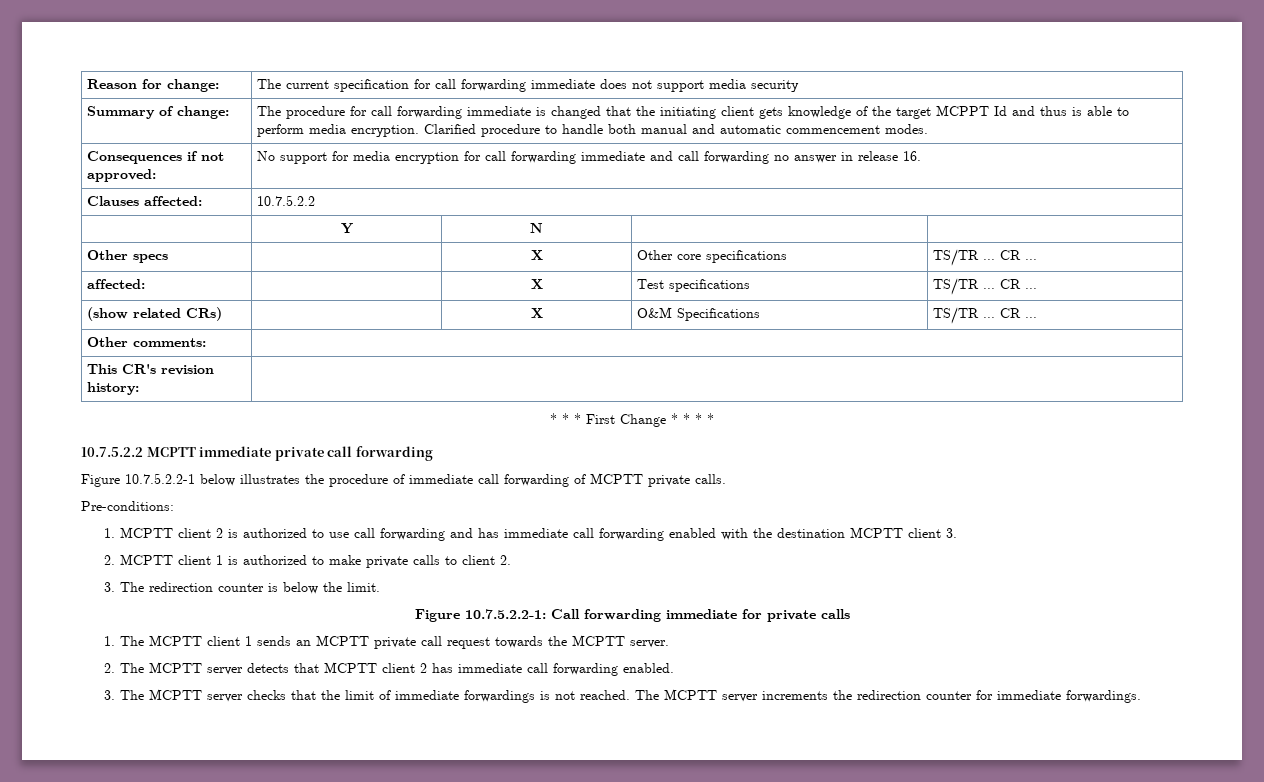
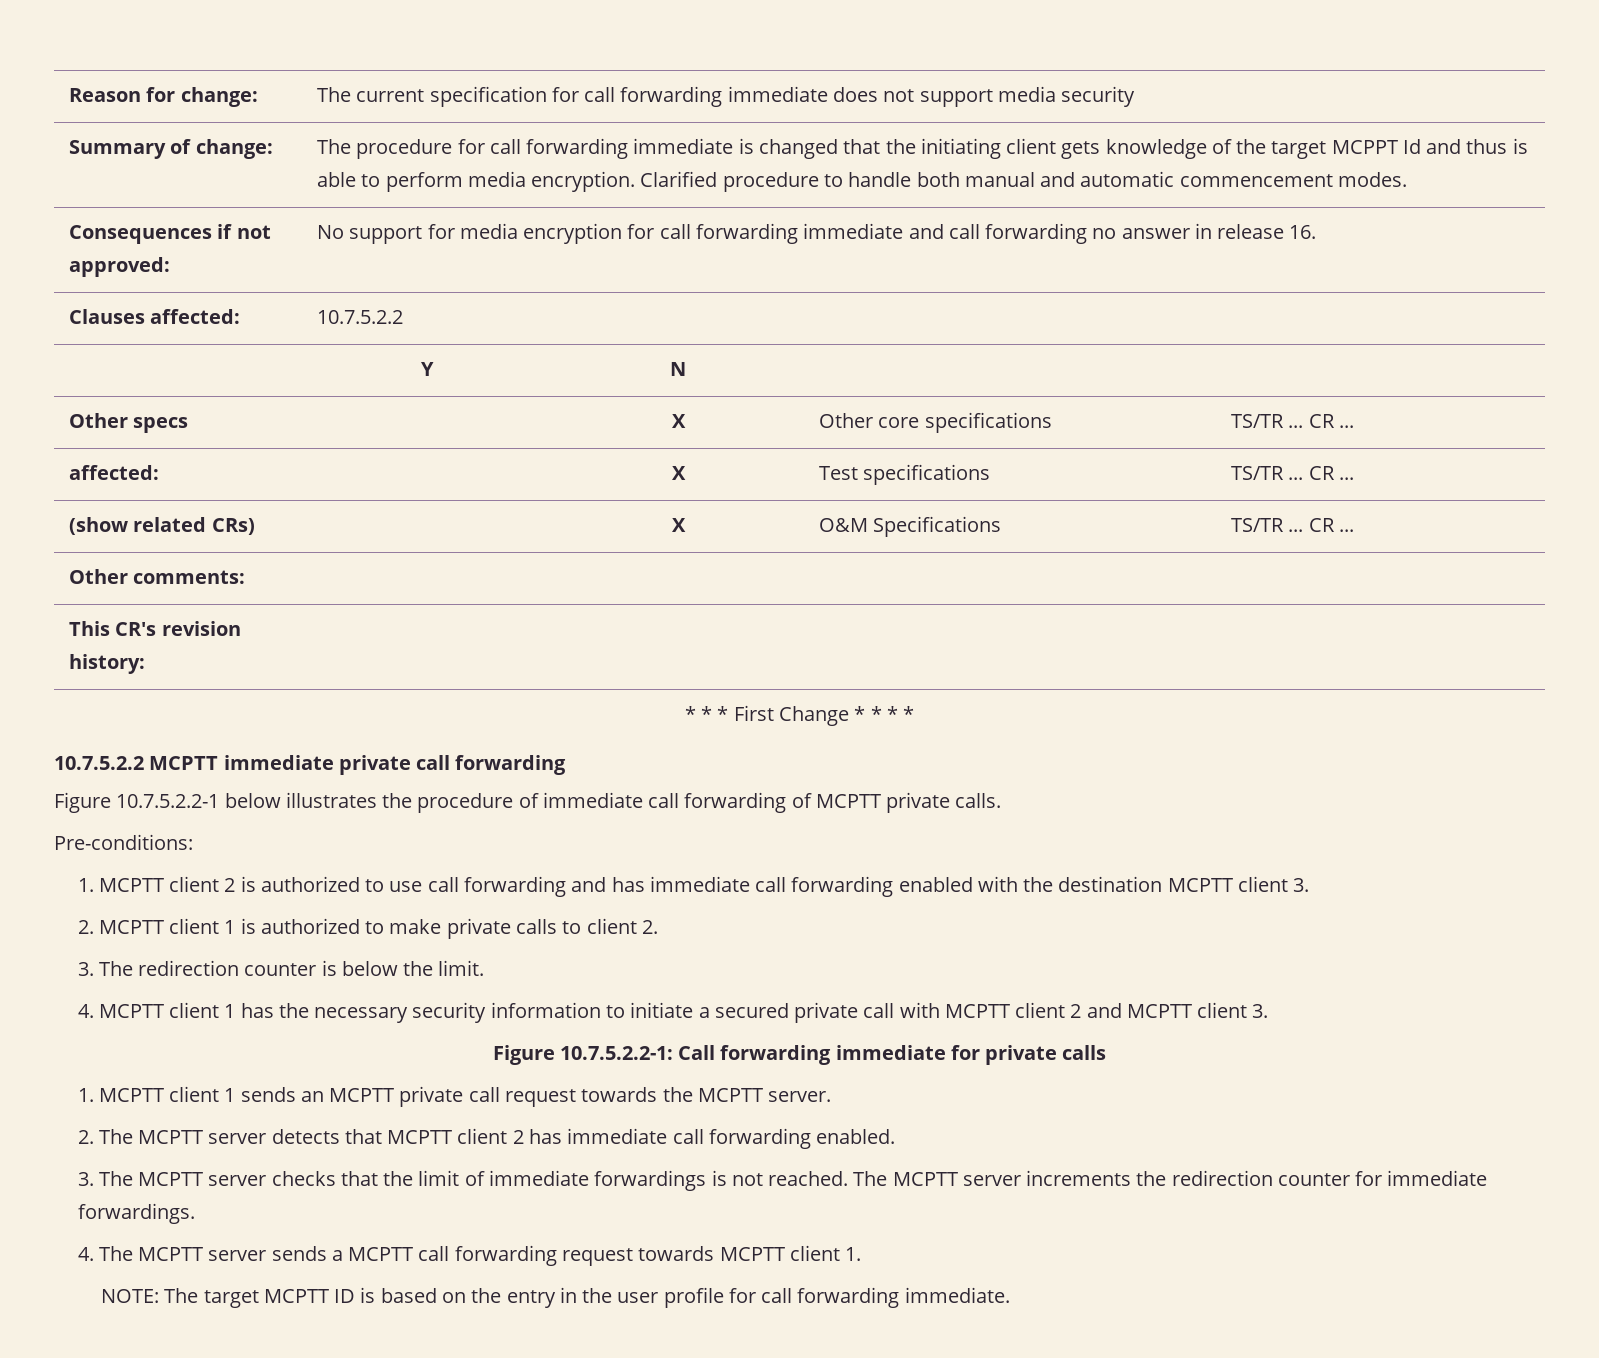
(380, 587) none -> [77,1002,1269,1023] // 4. MCPTT client 1 has the necessary security information to initiate a secured private call with MCPTT client 2 and MCPTT client 3.
[119,636,144,646] The -> (94, 1095) none
(1141, 696) none -> [77,1245,862,1266] [101,1287,1010,1308] // 4. The MCPTT server sends a MCPTT call forwarding request towards MCPTT client 1. // NOTE: The target MCPTT ID is based on the entry in the user profile for call forwarding immediate.

